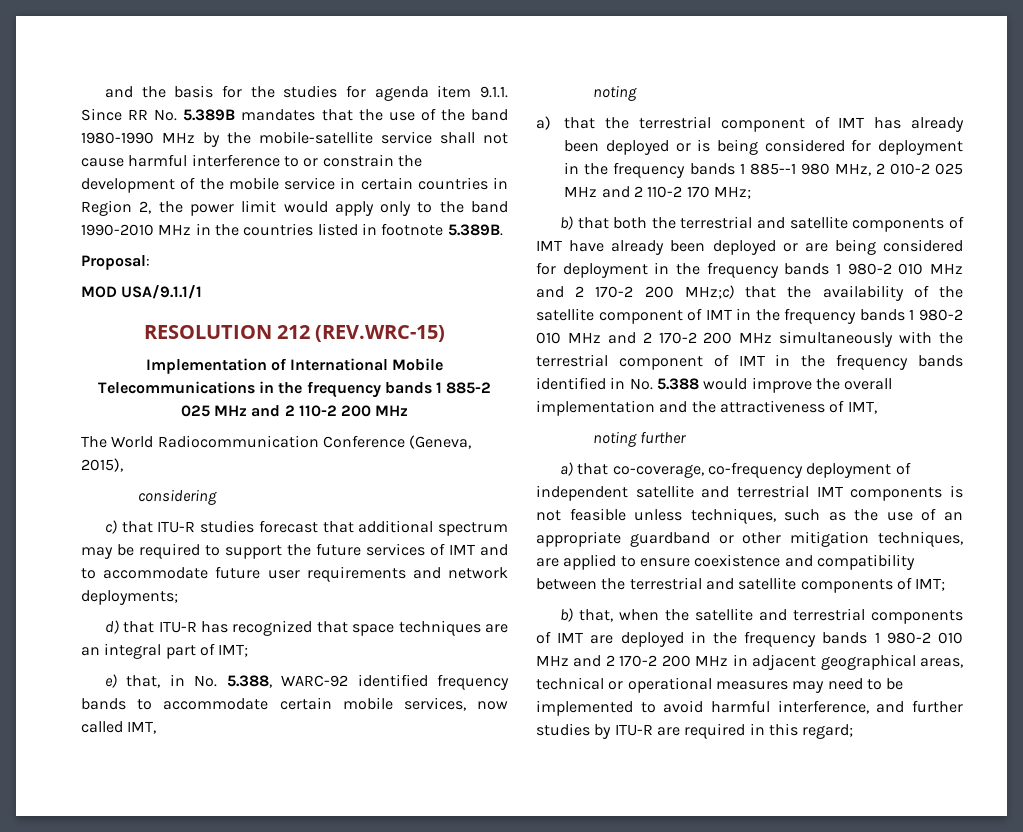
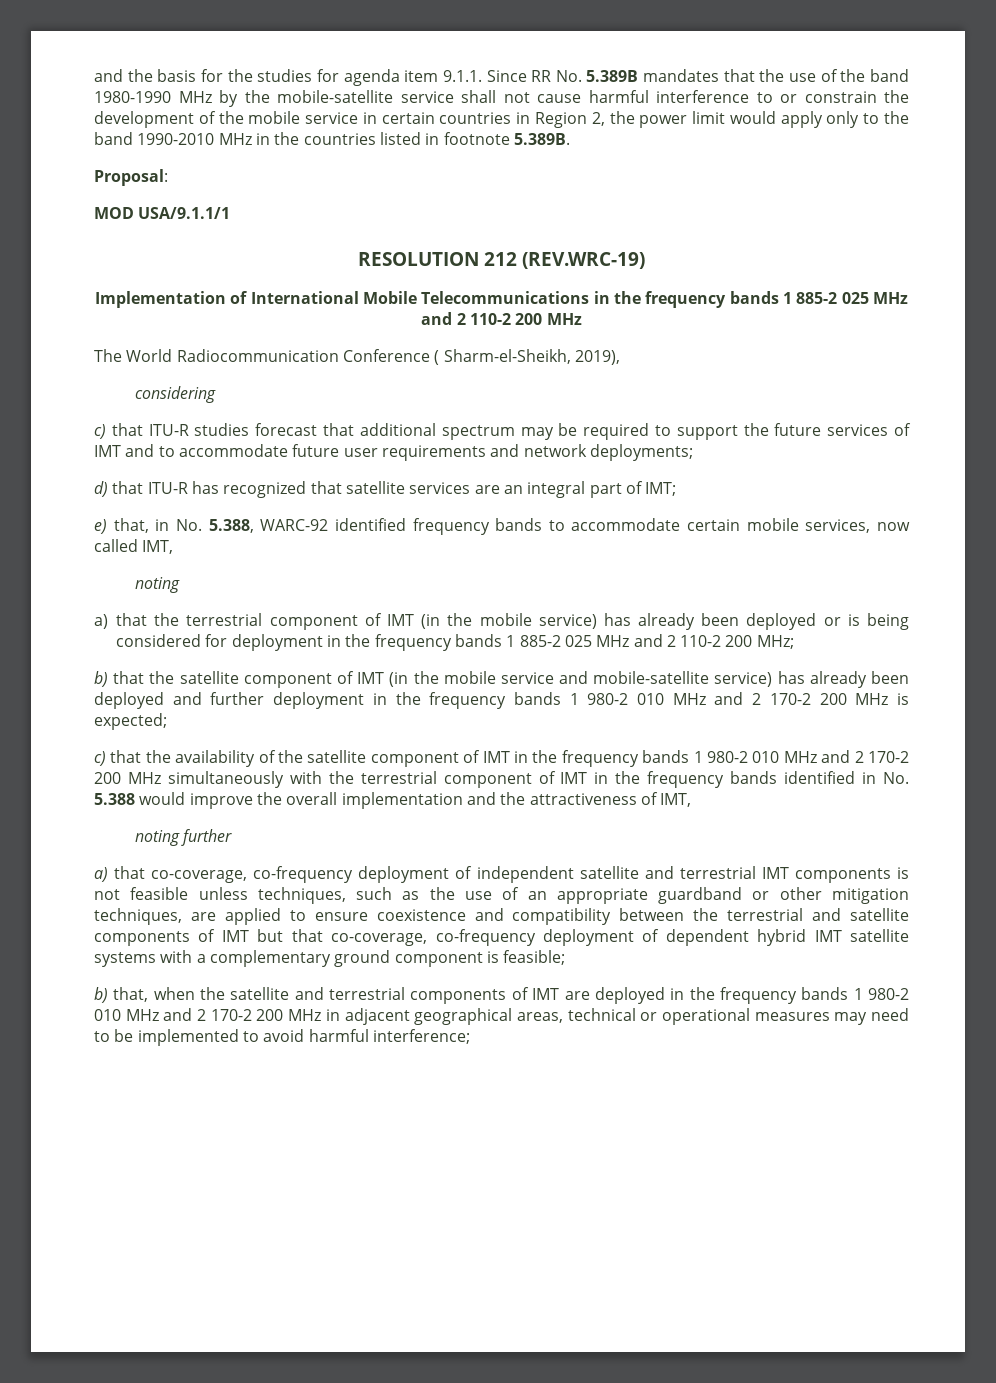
[315,325,446,342] (REV.WRC-15) -> [521,252,646,269] (REV.WRC-19)
[409,435,472,449] [81,458,123,472] (Geneva, 2015), -> [434,349,620,365] ( Sharm-el-Sheikh, 2019),
[352,620,481,636] space techniques -> [345,481,471,494] satellite services
(865, 122) none -> [421,613,597,629] (in the mobile service)
[749,163,963,176] [564,186,710,198] 885--1 980 MHz, 2 010-2 025 MHz and 2 110-2 170 -> [519,634,753,647] 885-2 025 MHz and 2 110-2 200
[613,216,964,232] [536,239,963,255] [536,262,556,275] both the terrestrial and satellite components of IMT have already been deployed or are being considered for -> [149,671,909,688] [94,692,265,709] the satellite component of IMT (in the mobile service and mobile-satellite service) has already been deployed and further
[684,285,734,299] MHz;c) -> [855,693,910,705] [94,713,167,730] [94,751,106,766] MHz is expected; // c)
[915,578,946,591] IMT; -> [221,929,909,946] [94,950,566,967] IMT but that co-coverage, co-frequency deployment of dependent hybrid IMT satellite systems with a complementary ground component is feasible;
[777,700,963,714] [536,723,854,739] interference, and further studies by ITU-R are required in this regard; -> [372,1029,470,1044] interference;

